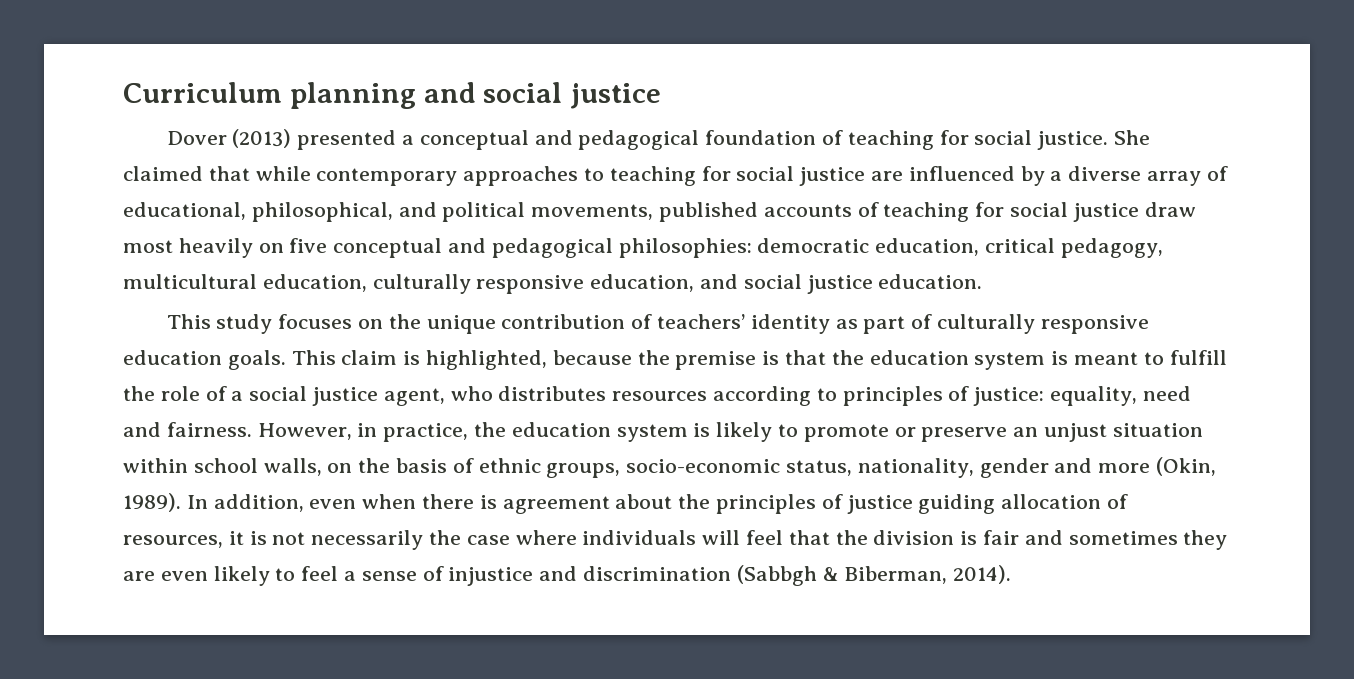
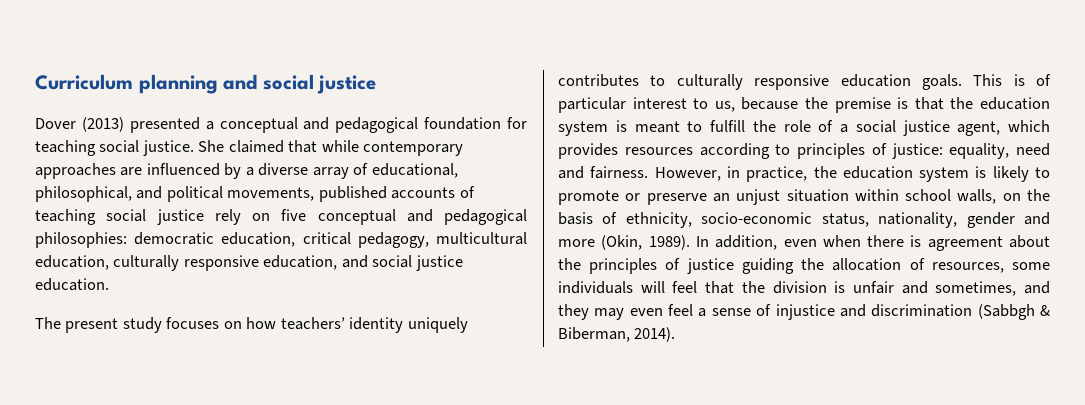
[821,130,969,150] of teaching for -> [507,117,527,129] [35,140,96,156] for teaching
[584,166,866,186] to teaching for social justice -> (116, 171) none
[975,202,1196,222] [123,238,253,258] for social justice draw most heavily -> [106,209,241,225] social justice rely
[166,314,211,329] This -> [35,317,119,333] The present
[388,314,933,334] the unique contribution of teachers’ identity as part of -> [246,317,468,333] [558,74,666,87] how teachers’ identity uniquely contributes to
[341,350,548,370] claim is highlighted, -> [1013,74,1051,86] [558,97,735,113] is of particular interest to us,
[450,386,607,401] who distributes -> [1008,120,1050,132] [558,143,618,159] which provides
[478,458,621,478] ethnic groups, -> [625,212,692,228] ethnicity,
(996, 504) none -> [801,258,825,270] the
[228,530,577,550] it is not necessarily the case where -> [1012,262,1050,270] some
[983,530,1228,550] [123,566,296,586] fair and sometimes they are even likely to -> [852,281,1050,296] [558,304,663,320] unfair and sometimes, and they may even

